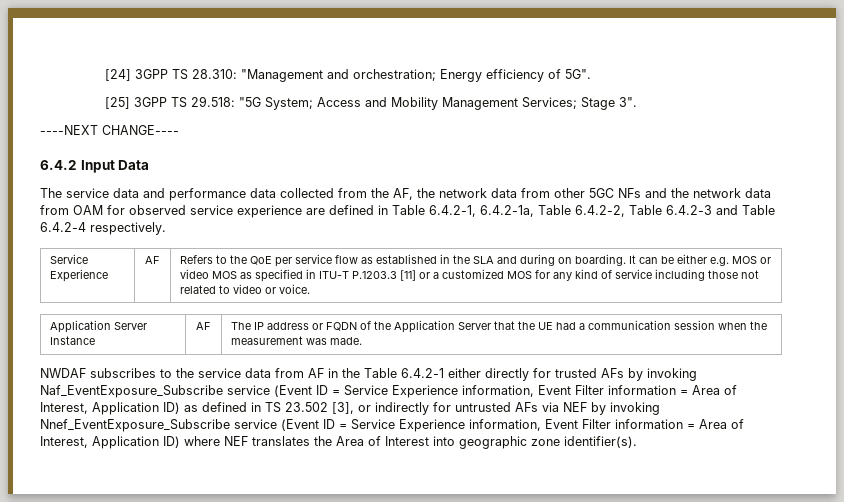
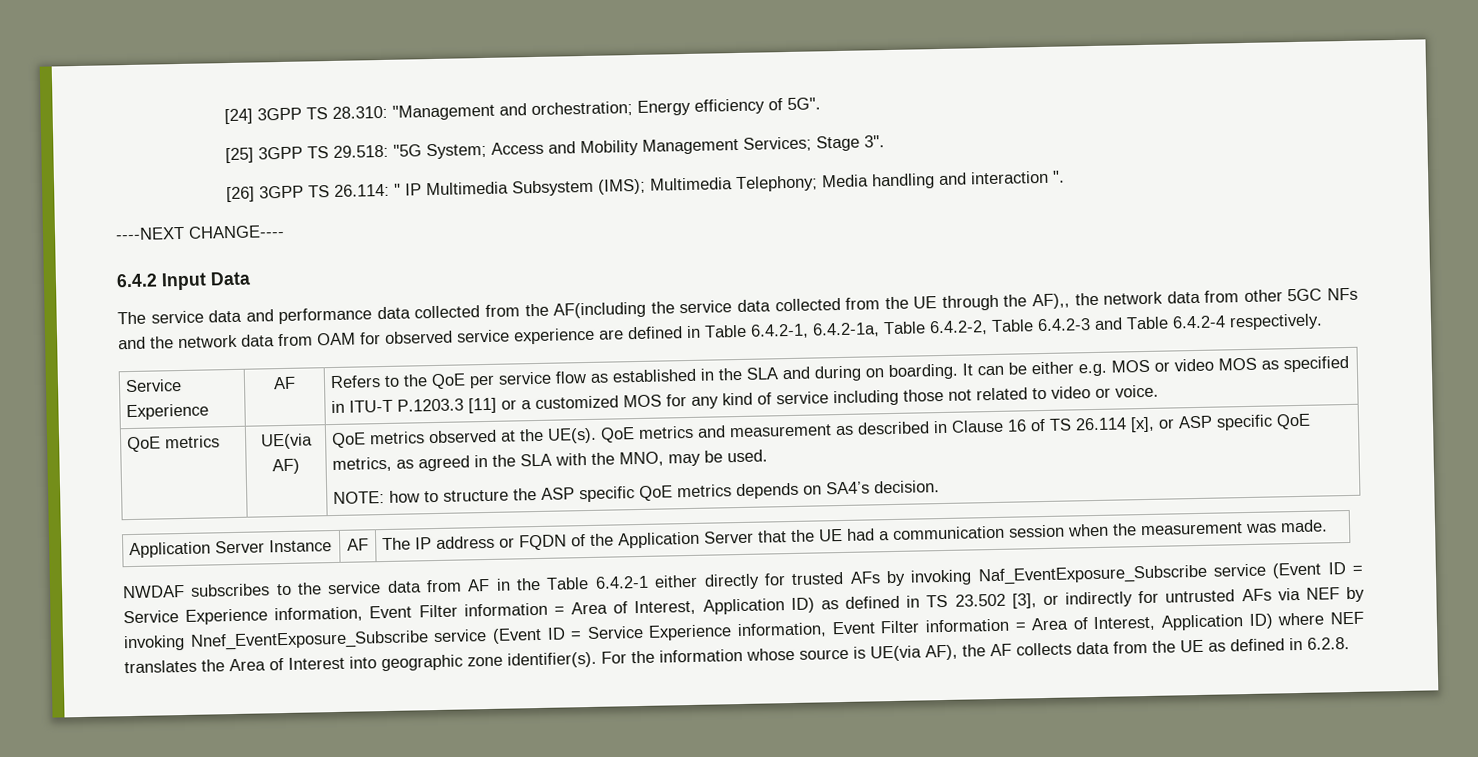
(637, 102) none -> [226,170,1066,203] // [26] 3GPP TS 26.114: " IP Multimedia Subsystem (IMS); Multimedia Telephony; Media handling and interaction ".
[393,188,413,200] AF, -> [553,293,1070,319] AF(including the service data collected from the UE through the AF),,
(310, 289) none -> [126,435,220,453] [260,433,313,450] [272,458,300,475] [330,413,1311,449] [331,449,768,473] [332,480,940,505] // QoE metrics | UE(via AF) | QoE metrics observed at the UE(s). QoE metrics and measurement as described in Clause 16 of TS 26.114 [x], or ASP specific QoE metrics, as agreed in the SLA with the MNO, may be used. // NOTE: how to structure the ASP specific QoE metrics depends on SA4’s decision.
(637, 442) none -> [601,637,1350,664] For the information whose source is UE(via AF), the AF collects data from the UE as defined in 6.2.8.

